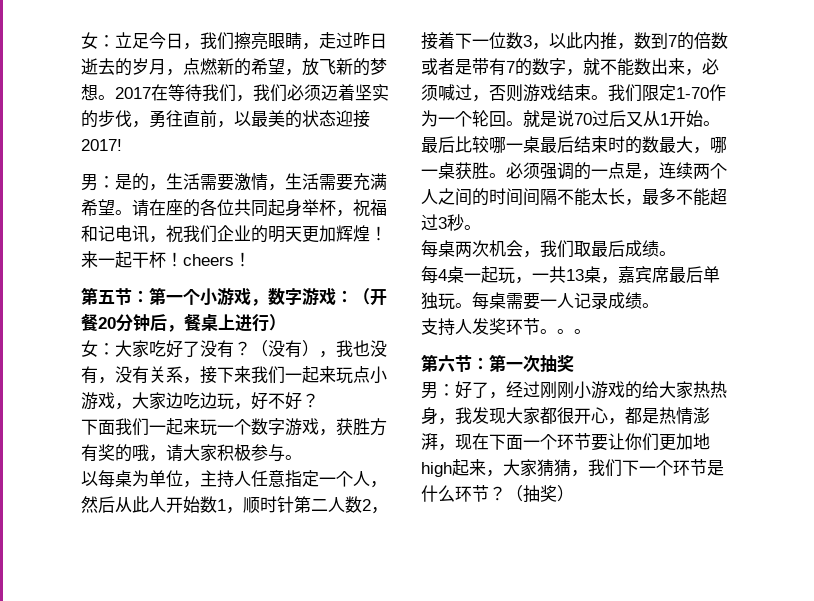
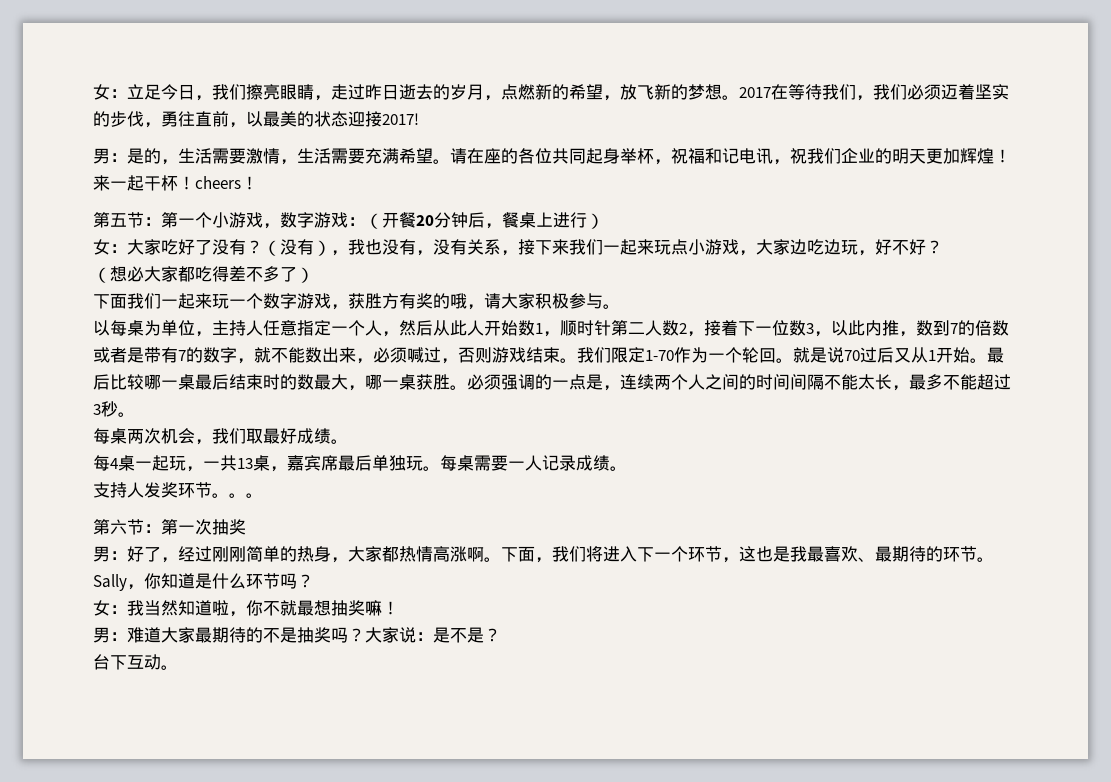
(319, 400) none -> [93,266,314,283] // （想必大家都吃得差不多了）
[608,240,625,257] 后 -> [280,428,297,444] 好
[574,381,727,399] [421,407,710,425] [421,433,710,451] [421,459,707,477] 小游戏的给大家热热身，我发现大家都很开心，都是热情澎湃，现在下面一个环节要让你们更加地high起来，大家猜猜，我们下一个环节 -> [246,546,994,563] [93,573,195,591] 简单的热身，大家都热情高涨啊。下面，我们将进入下一个环节，这也是我最喜欢、最期待的环节。Sally，你知道
[489,485,574,502] ？（抽奖） -> [280,573,314,589] [93,600,399,617] [93,627,501,643] [93,654,178,670] 吗？ // 女：我当然知道啦，你不就最想抽奖嘛！ // 男：难道大家最期待的不是抽奖吗？大家说：是不是？ // 台下互动。

